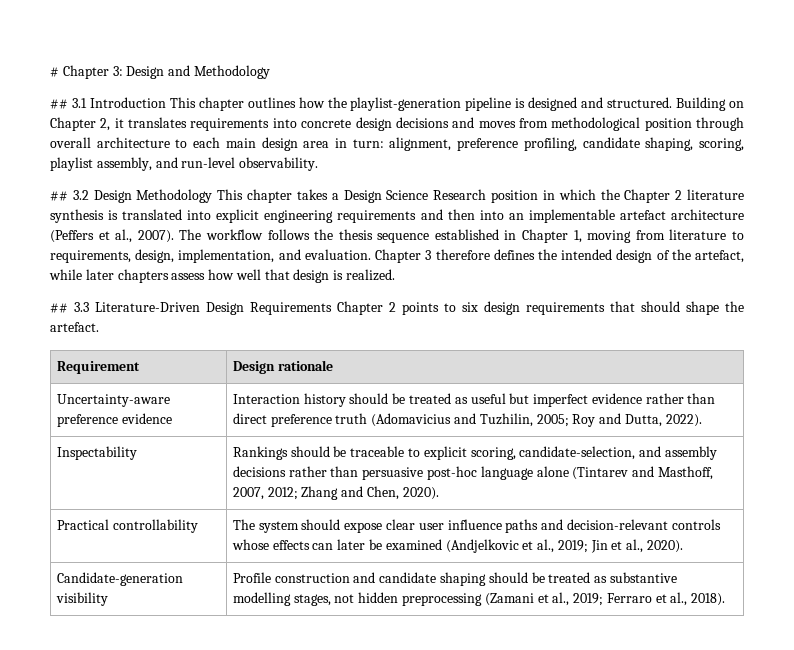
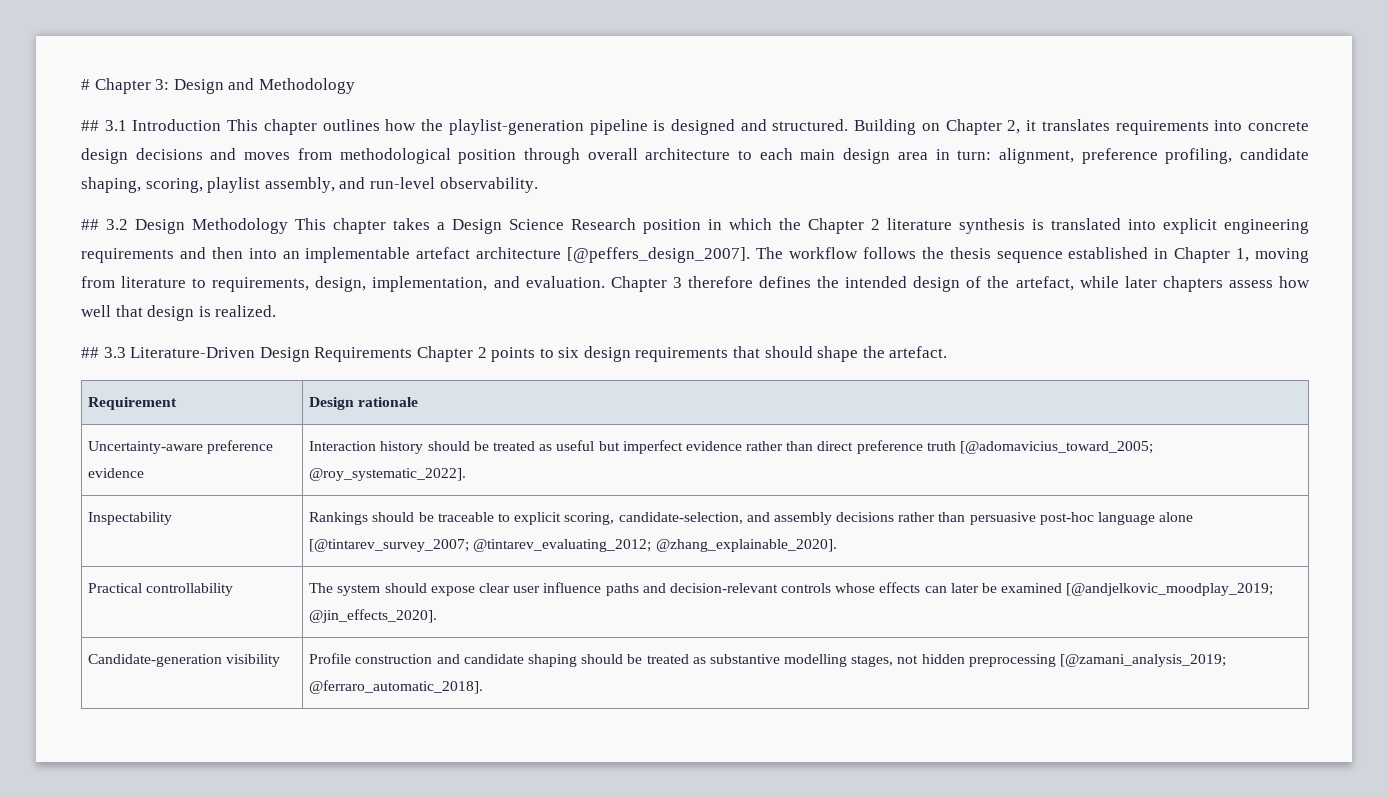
[50,229,174,243] (Peffers et al., 2007). -> [567,247,751,263] [@peffers_design_2007].
[371,413,702,427] (Adomavicius and Tuzhilin, 2005; Roy and Dutta, 2022). -> [960,441,1154,454] [309,468,467,481] [@adomavicius_toward_2005; @roy_systematic_2022].
[572,466,713,480] [232,486,439,500] (Tintarev and Masthoff, 2007, 2012; Zhang and Chen, 2020). -> [309,539,837,552] [@tintarev_survey_2007; @tintarev_evaluating_2012; @zhang_explainable_2020].
[445,539,684,553] (Andjelkovic et al., 2019; Jin et al., 2020). -> [1066,583,1274,596] [309,609,438,623] [@andjelkovic_moodplay_2019; @jin_effects_2020].
[484,592,726,606] (Zamani et al., 2019; Ferraro et al., 2018). -> [1060,654,1227,667] [309,680,484,694] [@zamani_analysis_2019; @ferraro_automatic_2018].

